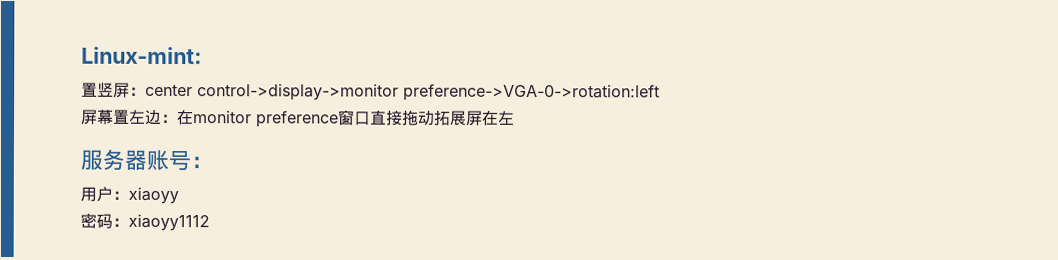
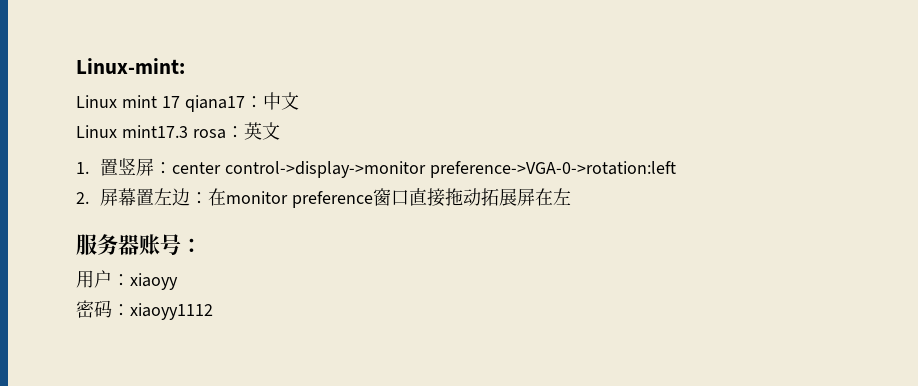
(202, 55) none -> [76,92,299,112] [76,122,280,140] [76,162,89,174] Linux mint 17 qiana17：中文 // Linux mint17.3 rosa：英文 // 1.
(660, 92) none -> [76,192,89,204] 2.

